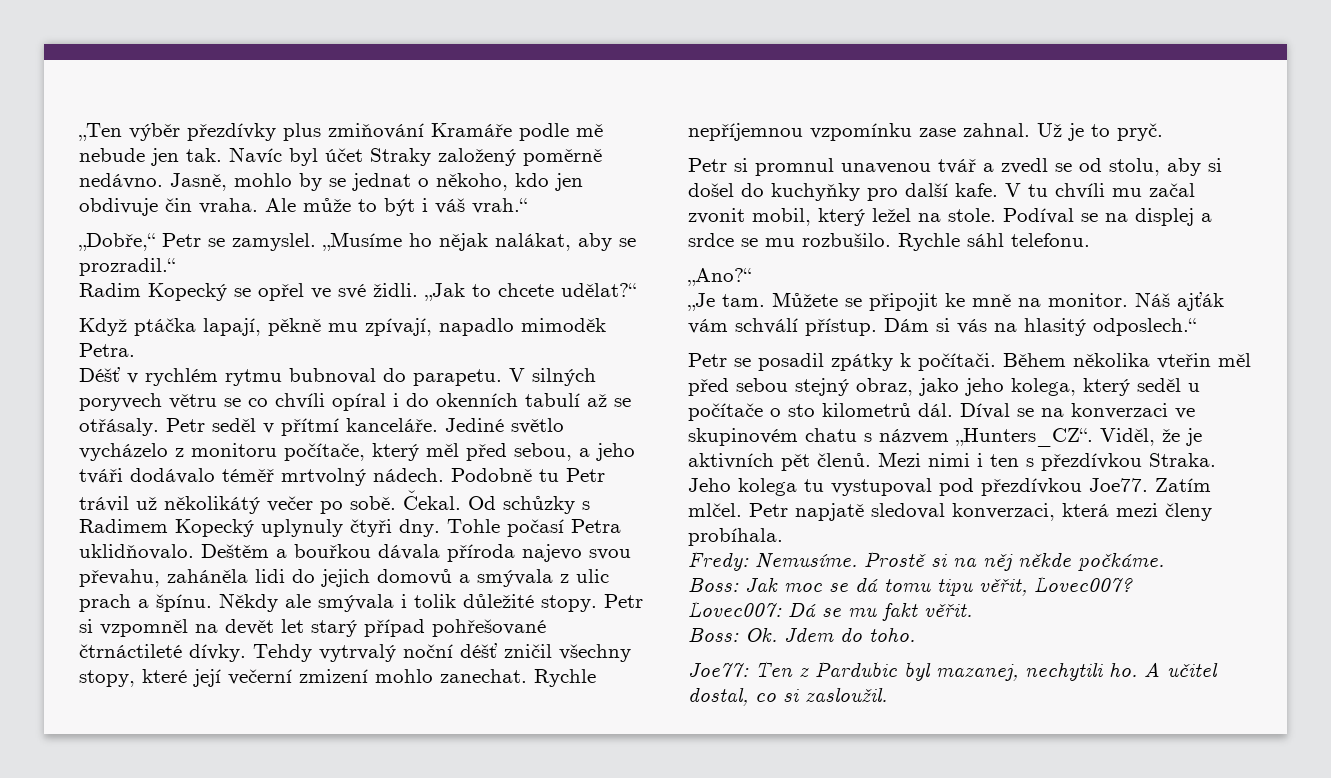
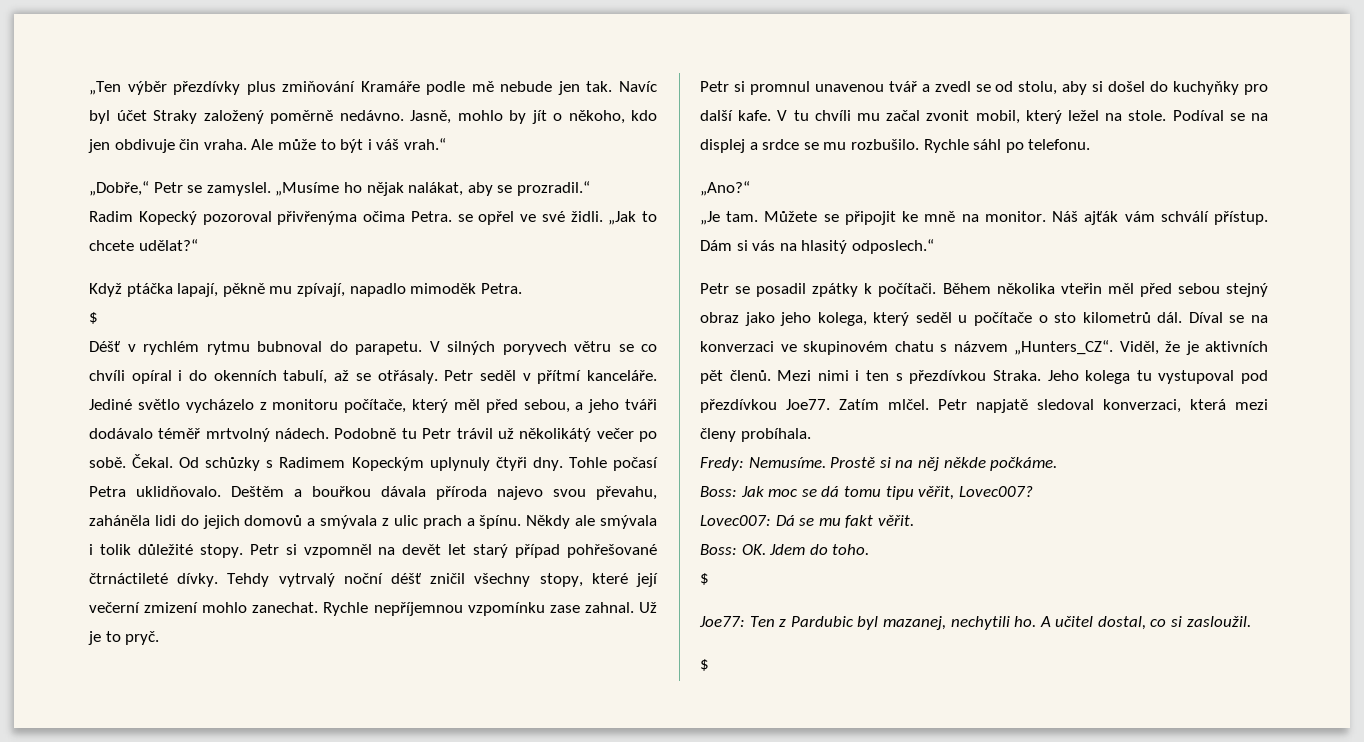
[329,173,411,191] se jednat -> [531,110,547,124] jít
(227, 292) none -> [202,211,452,225] pozoroval přivřenýma očima Petra.
(135, 350) none -> [89,312,98,324] // $
[525,393,580,407] tabulí -> [283,370,328,384] tabulí,
[175,519,254,537] Kopecký -> [351,457,424,471] Kopeckým
(1004, 240) none -> [1005,142,1024,153] po
[856,378,913,396] obraz, -> [700,312,739,323] obraz
[745,627,777,642] Ok. -> [741,544,766,555] OK.
(915, 634) none -> [700,573,709,585] // $
(887, 694) none -> [700,659,709,671] // $

